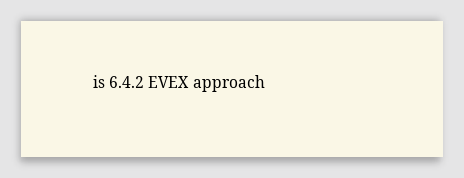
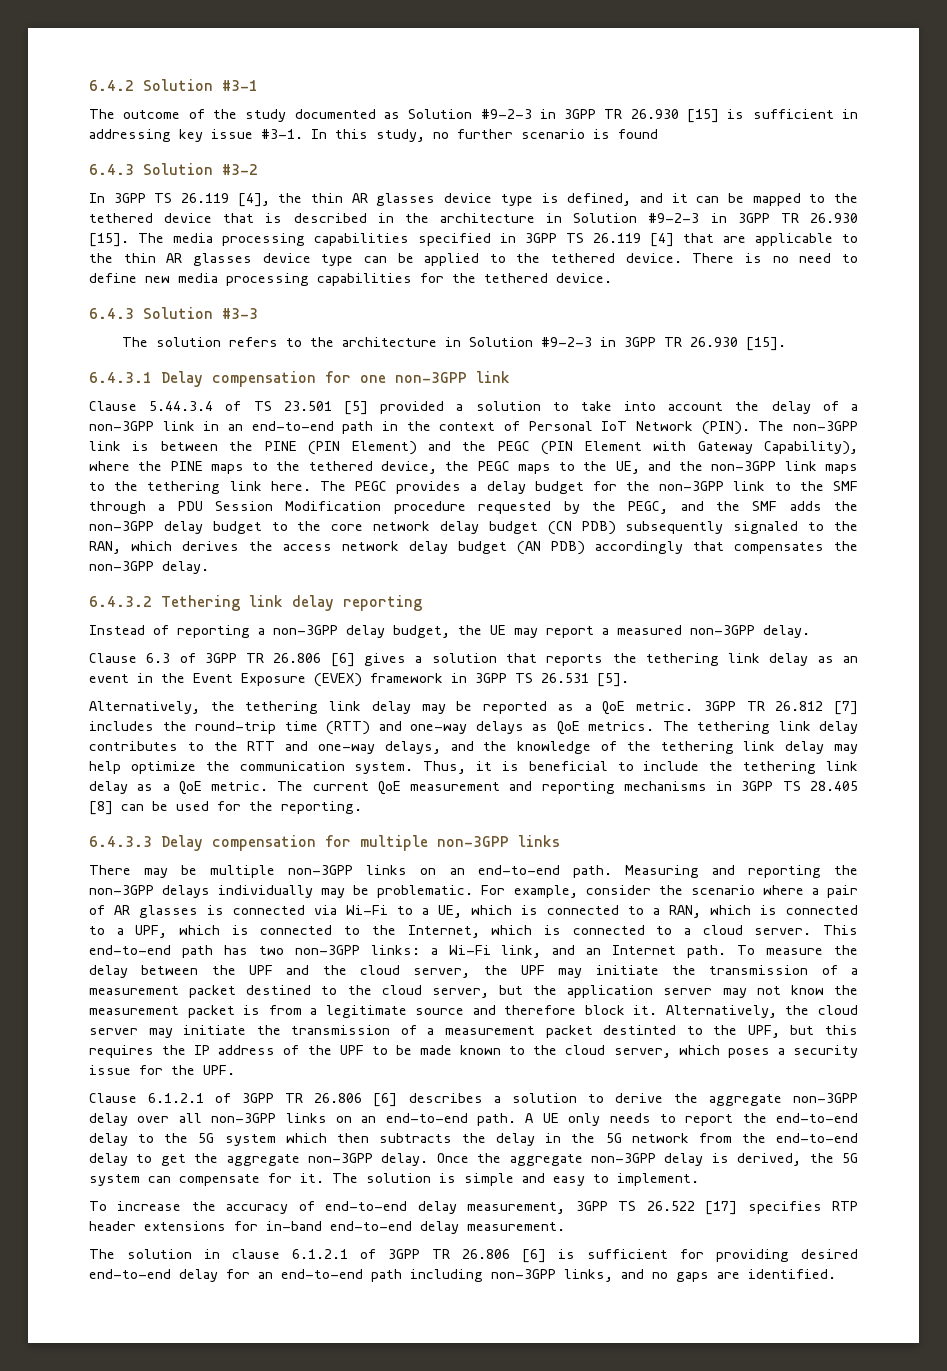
[93,75,265,92] is 6.4.2 EVEX approach -> [89,79,258,91] [89,109,858,123] [89,129,658,142] [89,163,258,175] [89,193,859,207] [89,213,858,223] [89,233,858,247] [89,253,858,266] [89,273,612,286] [89,307,258,319] [121,337,786,351] [89,371,510,387] [89,401,858,415] [89,421,858,435] [89,441,859,455] [89,461,859,474] [89,481,858,494] [89,501,859,514] [89,521,858,535] [89,541,858,555] [89,561,209,574] [89,595,422,611] [89,625,810,638] [89,653,858,667] [89,673,629,687] [89,701,859,715] [89,721,858,735] [89,741,858,754] [89,761,858,774] [89,781,858,795] [89,801,362,815] [89,835,560,851] [89,865,859,878] [89,885,859,898] [89,905,858,918] [89,925,858,938] [89,945,858,958] [89,965,858,978] [89,985,858,998] [89,1005,859,1018] [89,1025,858,1038] [89,1045,858,1058] [89,1065,235,1075] [89,1093,858,1107] [89,1113,858,1126] [89,1133,858,1146] [89,1153,858,1166] [89,1173,699,1186] [89,1201,858,1215] [89,1221,565,1234] [89,1249,858,1263] [89,1269,836,1282] 6.4.2 Solution #3-1 // The outcome of the study documented as Solution #9-2-3 in 3GPP TR 26.930 [15] is sufficient in addressing key issue #3-1. In this study, no further scenario is found // 6.4.3 Solution #3-2 // In 3GPP TS 26.119 [4], the thin AR glasses device type is defined, and it can be mapped to the tethered device that is described in the architecture in Solution #9-2-3 in 3GPP TR 26.930 [15]. The media processing capabilities specified in 3GPP TS 26.119 [4] that are applicable to the thin AR glasses device type can be applied to the tethered device. There is no need to define new media processing capabilities for the tethered device. // 6.4.3 Solution #3-3 // The solution refers to the architecture in Solution #9-2-3 in 3GPP TR 26.930 [15]. // 6.4.3.1 Delay compensation for one non-3GPP link // Clause 5.44.3.4 of TS 23.501 [5] provided a solution to take into account the delay of a non-3GPP link in an end-to-end path in the context of Personal IoT Network (PIN). The non-3GPP link is between the PINE (PIN Element) and the PEGC (PIN Element with Gateway Capability), where the PINE maps to the tethered device, the PEGC maps to the UE, and the non-3GPP link maps to the tethering link here. The PEGC provides a delay budget for the non-3GPP link to the SMF through a PDU Session Modification procedure requested by the PEGC, and the SMF adds the non-3GPP delay budget to the core network delay budget (CN PDB) subsequently signaled to the RAN, which derives the access network delay budget (AN PDB) accordingly that compensates the non-3GPP delay. // 6.4.3.2 Tethering link delay reporting // Instead of reporting a non-3GPP delay budget, the UE may report a measured non-3GPP delay. // Clause 6.3 of 3GPP TR 26.806 [6] gives a solution that reports the tethering link delay as an event in the Event Exposure (EVEX) framework in 3GPP TS 26.531 [5]. // Alternatively, the tethering link delay may be reported as a QoE metric. 3GPP TR 26.812 [7] includes the round-trip time (RTT) and one-way delays as QoE metrics. The tethering link delay contributes to the RTT and one-way delays, and the knowledge of the tethering link delay may help optimize the communication system. Thus, it is beneficial to include the tethering link delay as a QoE metric. The current QoE measurement and reporting mechanisms in 3GPP TS 28.405 [8] can be used for the reporting. // 6.4.3.3 Delay compensation for multiple non-3GPP links // There may be multiple non-3GPP links on an end-to-end path. Measuring and reporting the non-3GPP delays individually may be problematic. For example, consider the scenario where a pair of AR glasses is connected via Wi-Fi to a UE, which is connected to a RAN, which is connected to a UPF, which is connected to the Internet, which is connected to a cloud server. This end-to-end path has two non-3GPP links: a Wi-Fi link, and an Internet path. To measure the delay between the UPF and the cloud server, the UPF may initiate the transmission of a measurement packet destined to the cloud server, but the application server may not know the measurement packet is from a legitimate source and therefore block it. Alternatively, the cloud server may initiate the transmission of a measurement packet destinted to the UPF, but this requires the IP address of the UPF to be made known to the cloud server, which poses a security issue for the UPF. // Clause 6.1.2.1 of 3GPP TR 26.806 [6] describes a solution to derive the aggregate non-3GPP delay over all non-3GPP links on an end-to-end path. A UE only needs to report the end-to-end delay to the 5G system which then subtracts the delay in the 5G network from the end-to-end delay to get the aggregate non-3GPP delay. Once the aggregate non-3GPP delay is derived, the 5G system can compensate for it. The solution is simple and easy to implement. // To increase the accuracy of end-to-end delay measurement, 3GPP TS 26.522 [17] specifies RTP header extensions for in-band end-to-end delay measurement. // The solution in clause 6.1.2.1 of 3GPP TR 26.806 [6] is sufficient for providing desired end-to-end delay for an end-to-end path including non-3GPP links, and no gaps are identified.

